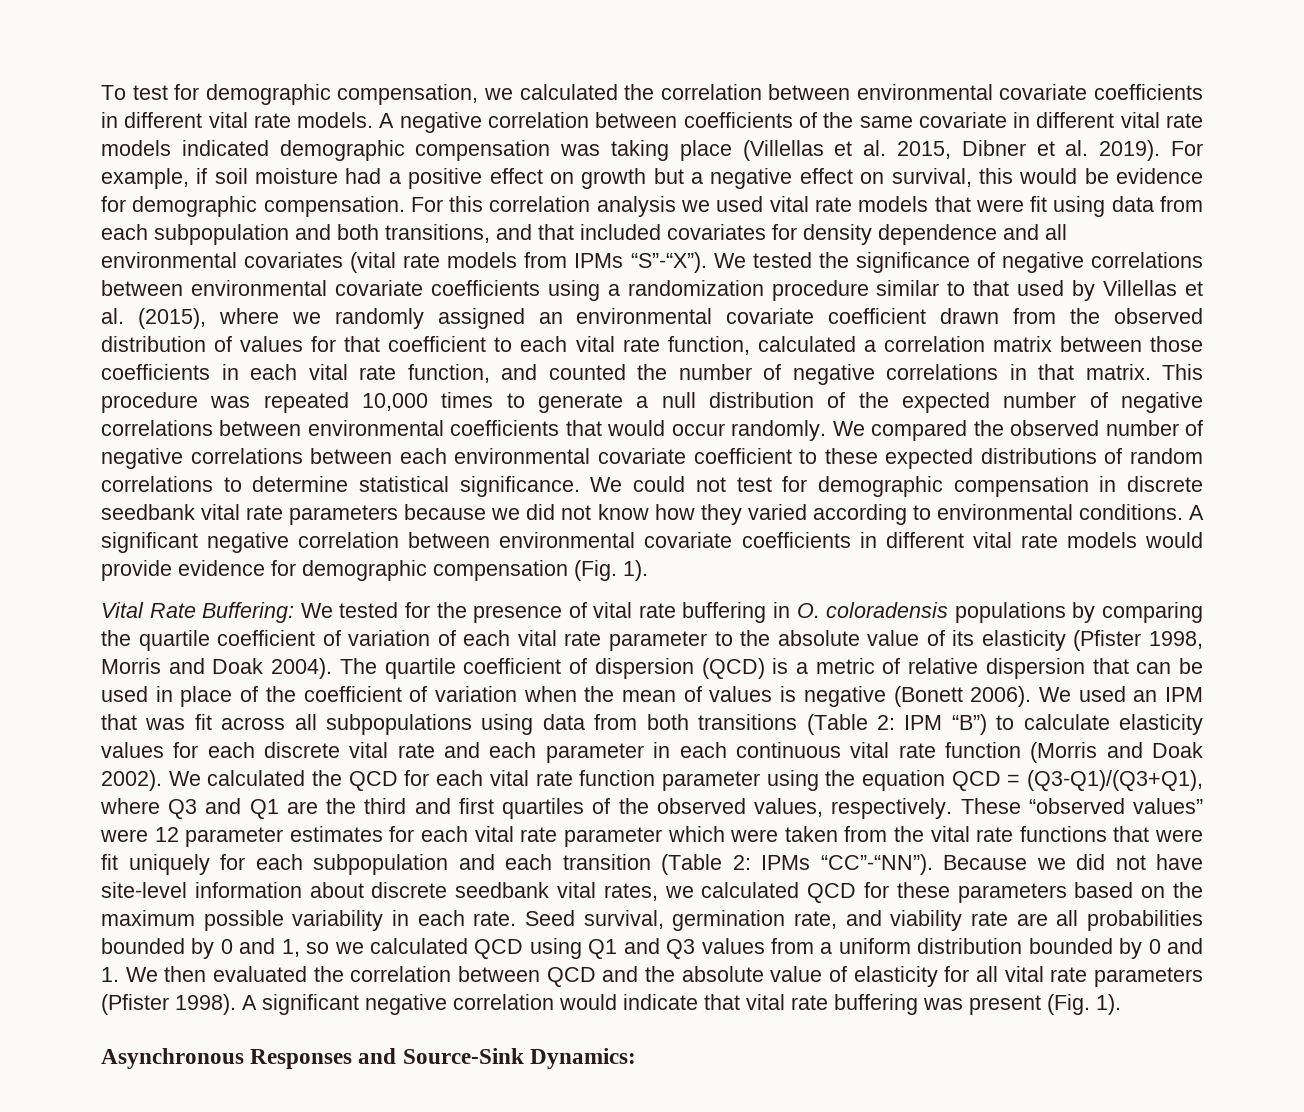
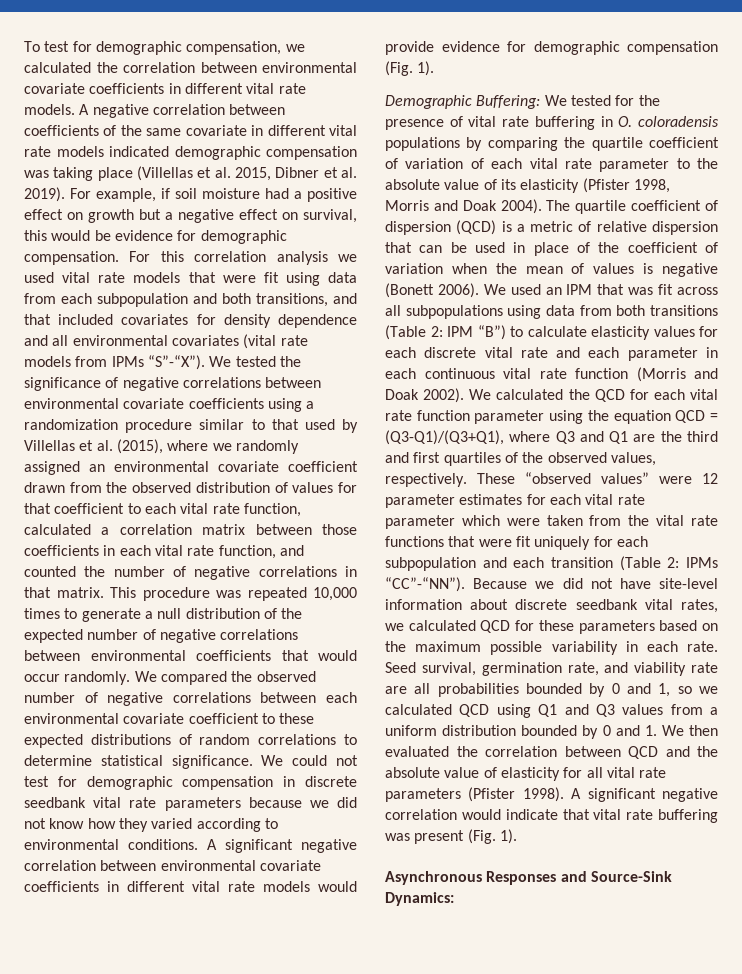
[101,602,196,618] Vital Rate -> [385,95,472,109] Demographic

